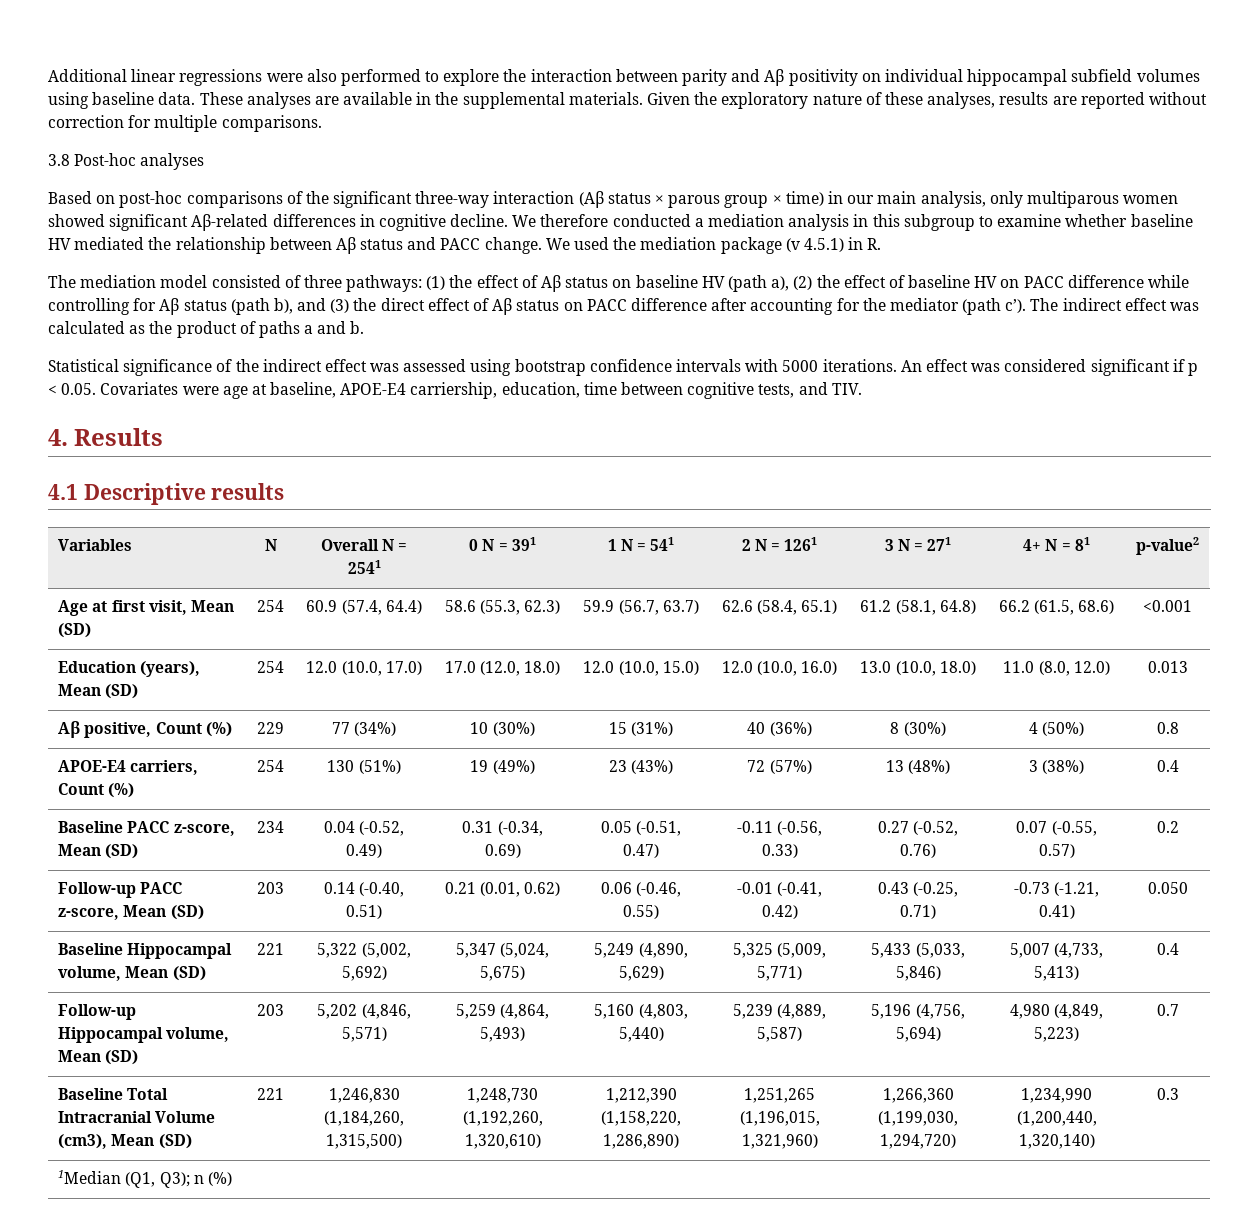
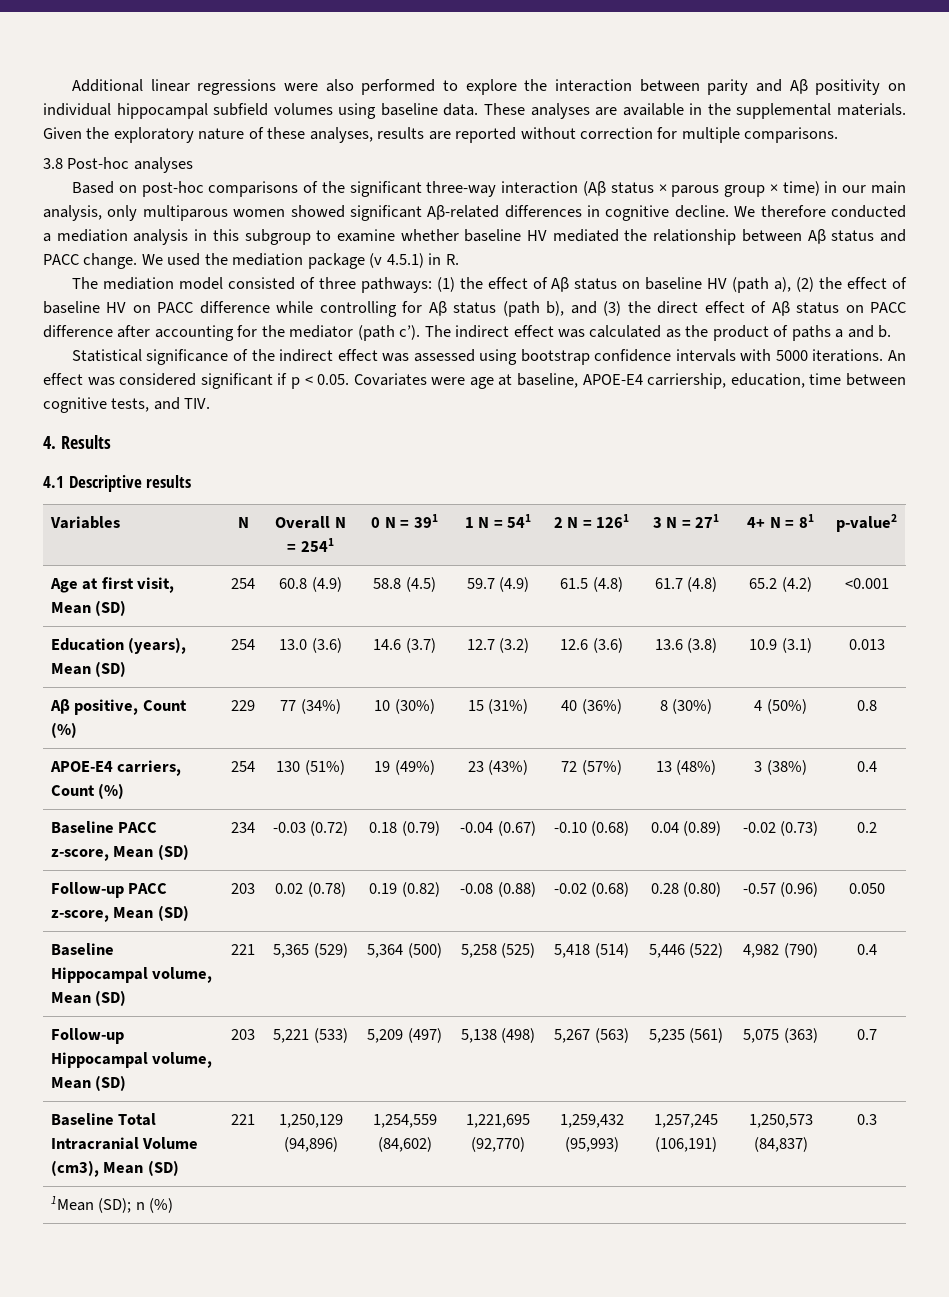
[306,600,422,615] [444,600,561,615] [583,600,699,615] [721,600,838,615] [860,600,976,615] [998,600,1115,615] 60.9 (57.4, 64.4) | 58.6 (55.3, 62.3) | 59.9 (56.7, 63.7) | 62.6 (58.4, 65.1) | 61.2 (58.1, 64.8) | 66.2 (61.5, 68.6) -> [279,577,342,592] [373,577,436,592] [466,577,530,592] [560,577,623,592] [654,577,718,592] [749,577,812,592] 60.8 (4.9) | 58.8 (4.5) | 59.7 (4.9) | 61.5 (4.8) | 61.7 (4.8) | 65.2 (4.2)
[306,661,422,676] [444,661,561,676] [583,661,699,676] [721,661,838,676] [860,661,976,676] [1003,661,1110,676] 12.0 (10.0, 17.0) | 17.0 (12.0, 18.0) | 12.0 (10.0, 15.0) | 12.0 (10.0, 16.0) | 13.0 (10.0, 18.0) | 11.0 (8.0, 12.0) -> [279,638,342,653] [373,638,436,653] [466,638,530,653] [560,638,623,653] [654,638,718,653] [749,638,812,653] 13.0 (3.6) | 14.6 (3.7) | 12.7 (3.2) | 12.6 (3.6) | 13.6 (3.8) | 10.9 (3.1)
[323,821,405,836] [346,844,382,858] [462,821,543,836] [484,844,521,858] [600,821,682,836] [623,844,659,858] [736,821,823,836] [761,844,798,858] [877,821,959,836] [900,844,936,858] [1016,821,1097,836] [1038,844,1075,858] 0.04 (-0.52, 0.49) | 0.31 (-0.34, 0.69) | 0.05 (-0.51, 0.47) | -0.11 (-0.56, 0.33) | 0.27 (-0.52, 0.76) | 0.07 (-0.55, 0.57) -> [272,821,349,836] [369,821,440,836] [460,821,536,836] [553,821,630,836] [650,821,722,836] [742,821,819,836] -0.03 (0.72) | 0.18 (0.79) | -0.04 (0.67) | -0.10 (0.68) | 0.04 (0.89) | -0.02 (0.73)
[323,882,405,897] [346,905,382,919] [444,882,561,897] [600,882,682,897] [623,905,659,919] [736,882,823,897] [761,905,798,919] [877,882,959,897] [900,905,936,919] [1013,882,1100,897] [1038,905,1075,919] 0.14 (-0.40, 0.51) | 0.21 (0.01, 0.62) | 0.06 (-0.46, 0.55) | -0.01 (-0.41, 0.42) | 0.43 (-0.25, 0.71) | -0.73 (-1.21, 0.41) -> [275,882,346,897] [369,882,440,897] [460,882,536,897] [553,882,630,897] [650,882,722,897] [742,882,819,897] 0.02 (0.78) | 0.19 (0.82) | -0.08 (0.88) | -0.02 (0.68) | 0.28 (0.80) | -0.57 (0.96)
[317,943,411,958] [341,966,387,981] [455,943,550,958] [480,966,525,981] [594,943,688,958] [618,966,664,981] [732,943,827,958] [757,966,802,981] [871,943,965,958] [895,966,941,981] [1009,943,1104,958] [1034,966,1079,981] 5,322 (5,002, 5,692) | 5,347 (5,024, 5,675) | 5,249 (4,890, 5,629) | 5,325 (5,009, 5,771) | 5,433 (5,033, 5,846) | 5,007 (4,733, 5,413) -> [273,943,348,958] [367,943,442,958] [460,943,536,958] [554,943,629,958] [648,943,724,958] [743,943,818,958] 5,365 (529) | 5,364 (500) | 5,258 (525) | 5,418 (514) | 5,446 (522) | 4,982 (790)
[317,1004,411,1019] [341,1027,387,1042] [455,1004,550,1019] [480,1027,525,1042] [594,1004,688,1019] [618,1027,664,1042] [732,1004,827,1019] [757,1027,802,1042] [871,1004,965,1019] [895,1027,941,1042] [1009,1004,1104,1019] [1034,1027,1079,1042] 5,202 (4,846, 5,571) | 5,259 (4,864, 5,493) | 5,160 (4,803, 5,440) | 5,239 (4,889, 5,587) | 5,196 (4,756, 5,694) | 4,980 (4,849, 5,223) -> [273,1028,348,1043] [367,1028,442,1043] [460,1028,536,1043] [554,1028,629,1043] [648,1028,724,1043] [743,1028,818,1043] 5,221 (533) | 5,209 (497) | 5,138 (498) | 5,267 (563) | 5,235 (561) | 5,075 (363)
[328,1088,400,1103] [324,1111,404,1126] [326,1134,402,1149] [467,1088,538,1103] [462,1111,543,1126] [464,1134,541,1149] [605,1088,677,1103] [601,1111,681,1126] [603,1134,679,1149] [744,1088,815,1103] [739,1111,820,1126] [741,1134,818,1149] [882,1088,954,1103] [878,1111,958,1126] [880,1134,956,1149] [1021,1088,1092,1103] [1016,1111,1097,1126] [1018,1134,1095,1149] [1156,1088,1179,1100] [58,1170,190,1188] 1,246,830 (1,184,260, 1,315,500) | 1,248,730 (1,192,260, 1,320,610) | 1,212,390 (1,158,220, 1,286,890) | 1,251,265 (1,196,015, 1,321,960) | 1,266,360 (1,199,030, 1,294,720) | 1,234,990 (1,200,440, 1,320,140) | 0.3 // 1Median (Q1, Q3); -> [278,1114,343,1128] [283,1137,338,1152] [372,1114,437,1128] [377,1137,432,1152] [466,1114,530,1128] [471,1137,525,1152] [559,1114,624,1128] [564,1137,619,1152] [654,1114,718,1128] [655,1137,717,1152] [748,1114,813,1128] [753,1137,808,1152] [856,1114,877,1125] [50,1196,132,1213] 1,250,129 (94,896) | 1,254,559 (84,602) | 1,221,695 (92,770) | 1,259,432 (95,993) | 1,257,245 (106,191) | 1,250,573 (84,837) | 0.3 // 1Mean (SD);

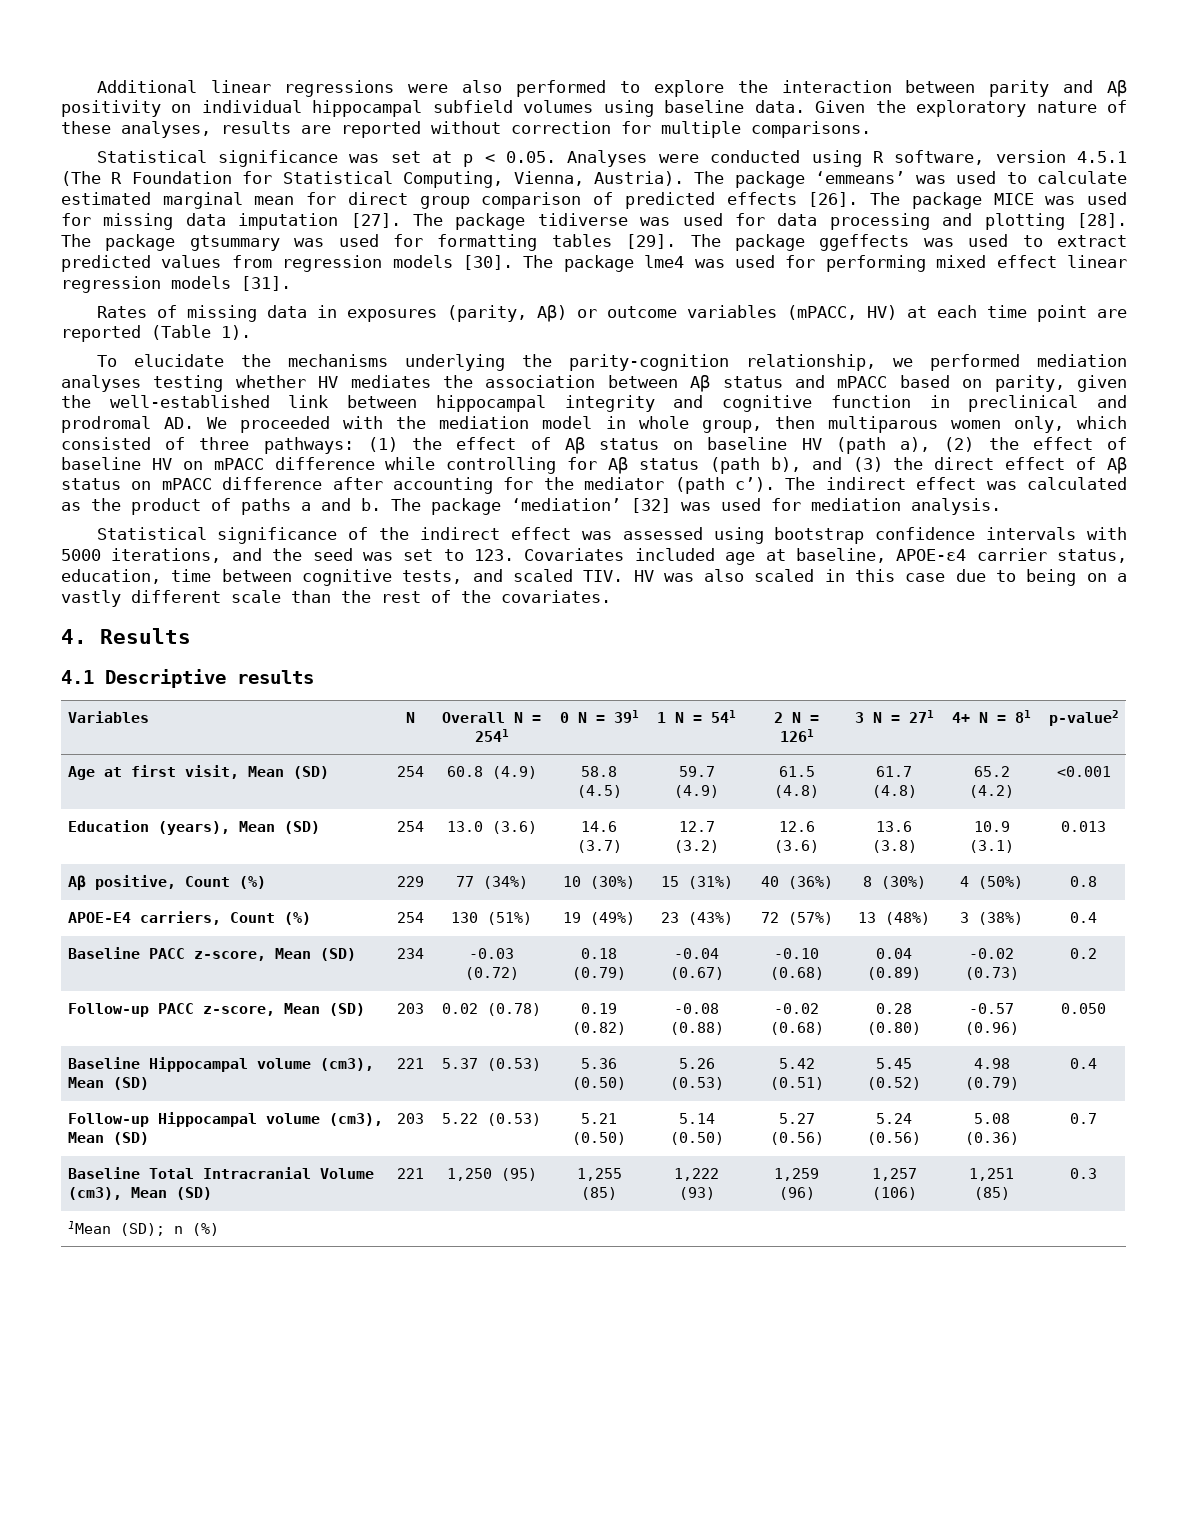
[483,103,906,119] These analyses are available in the supplemental materials. -> (805, 106) none
[43,157,193,173] [71,181,906,197] [43,205,906,221] [43,229,907,245] [43,253,459,269] [71,277,223,290] 3.8 Post-hoc analyses // Based on post-hoc comparisons of the significant three-way interaction (Aβ status × parous group × time) in our main analysis, only multiparous women showed significant Aβ-related differences in cognitive decline. We therefore conducted a mediation analysis in this subgroup to examine whether baseline HV mediated the relationship between Aβ status and PACC change. We used the mediation package (v 4.5.1) in R. // The mediation model -> [96,150,1127,167] [61,171,1127,188] [61,192,1128,209] [61,213,1127,230] [61,234,1127,251] [61,255,1127,272] [61,276,291,293] [96,304,1128,322] [61,325,251,342] [96,354,1127,371] [61,374,1127,392] [61,395,1128,412] [61,416,1128,433] Statistical significance was set at p < 0.05. Analyses were conducted using R software, version 4.5.1 (The R Foundation for Statistical Computing, Vienna, Austria). The package ‘emmeans’ was used to calculate estimated marginal mean for direct group comparison of predicted effects [26]. The package MICE was used for missing data imputation [27]. The package tidiverse was used for data processing and plotting [28]. The package gtsummary was used for formatting tables [29]. The package ggeffects was used to extract predicted values from regression models [30]. The package lme4 was used for performing mixed effect linear regression models [31]. // Rates of missing data in exposures (parity, Aβ) or outcome variables (mPACC, HV) at each time point are reported (Table 1). // To elucidate the mechanisms underlying the parity-cognition relationship, we performed mediation analyses testing whether HV mediates the association between Aβ status and mPACC based on parity, given the well-established link between hippocampal integrity and cognitive function in preclinical and prodromal AD. We proceeded with the mediation model in whole group, then multiparous women only, which
[157,302,194,313] PACC -> [213,458,264,470] mPACC
[870,302,907,313] PACC -> [161,478,212,490] mPACC
(892, 331) none -> [391,498,1001,515] The package ‘mediation’ [32] was used for mediation analysis.
[812,349,906,362] [43,373,727,389] iterations. An effect was considered significant if p < 0.05. Covariates were age at baseline, APOE-E4 carriership, -> [111,548,1127,565] iterations, and the seed was set to 123. Covariates included age at baseline, APOE-ε4 carrier status,
(180, 403) none -> [512,569,573,582] scaled
(211, 403) none -> [633,569,1127,586] [61,590,611,607] HV was also scaled in this case due to being on a vastly different scale than the rest of the covariates.
[152,967,213,983] [50,990,127,1006] [231,944,255,955] [273,943,348,958] [367,943,442,958] [460,943,536,958] [554,943,629,958] [648,943,724,958] [743,943,818,958] volume, Mean (SD) | 221 | 5,365 (529) | 5,364 (500) | 5,258 (525) | 5,418 (514) | 5,446 (522) | 4,982 (790) -> [256,1058,374,1071] [67,1077,149,1090] [397,1058,424,1069] [442,1058,541,1071] [581,1058,617,1069] [572,1077,626,1090] [678,1058,715,1069] [669,1077,724,1090] [778,1058,815,1069] [769,1077,824,1090] [876,1058,912,1069] [867,1077,921,1090] [973,1058,1010,1069] [964,1077,1019,1090] volume (cm3), Mean (SD) | 221 | 5.37 (0.53) | 5.36 (0.50) | 5.26 (0.53) | 5.42 (0.51) | 5.45 (0.52) | 4.98 (0.79)
[152,1052,213,1068] [50,1075,127,1091] [231,1029,255,1040] [273,1028,348,1043] [367,1028,442,1043] [460,1028,536,1043] [554,1028,629,1043] [648,1028,724,1043] [743,1028,818,1043] volume, Mean (SD) | 203 | 5,221 (533) | 5,209 (497) | 5,138 (498) | 5,267 (563) | 5,235 (561) | 5,075 (363) -> [265,1113,383,1126] [67,1132,149,1145] [397,1113,424,1124] [442,1113,541,1126] [581,1113,617,1124] [572,1132,626,1145] [678,1113,715,1124] [669,1132,724,1145] [778,1113,815,1124] [769,1132,824,1145] [876,1113,912,1124] [867,1132,921,1145] [973,1113,1010,1124] [964,1132,1019,1145] volume (cm3), Mean (SD) | 203 | 5.22 (0.53) | 5.21 (0.50) | 5.14 (0.50) | 5.27 (0.56) | 5.24 (0.56) | 5.08 (0.36)
[278,1114,343,1128] [283,1137,338,1152] [372,1114,437,1128] [377,1137,432,1152] [466,1114,530,1128] [471,1137,525,1152] [559,1114,624,1128] [564,1137,619,1152] [654,1114,718,1128] [655,1137,717,1152] [748,1114,813,1128] [753,1137,808,1152] 1,250,129 (94,896) | 1,254,559 (84,602) | 1,221,695 (92,770) | 1,259,432 (95,993) | 1,257,245 (106,191) | 1,250,573 (84,837) -> [446,1168,537,1181] [576,1168,622,1181] [581,1187,617,1200] [674,1168,719,1181] [678,1187,715,1200] [774,1168,819,1181] [778,1187,815,1200] [871,1168,917,1181] [871,1187,917,1200] [969,1168,1014,1181] [973,1187,1010,1200] 1,250 (95) | 1,255 (85) | 1,222 (93) | 1,259 (96) | 1,257 (106) | 1,251 (85)

